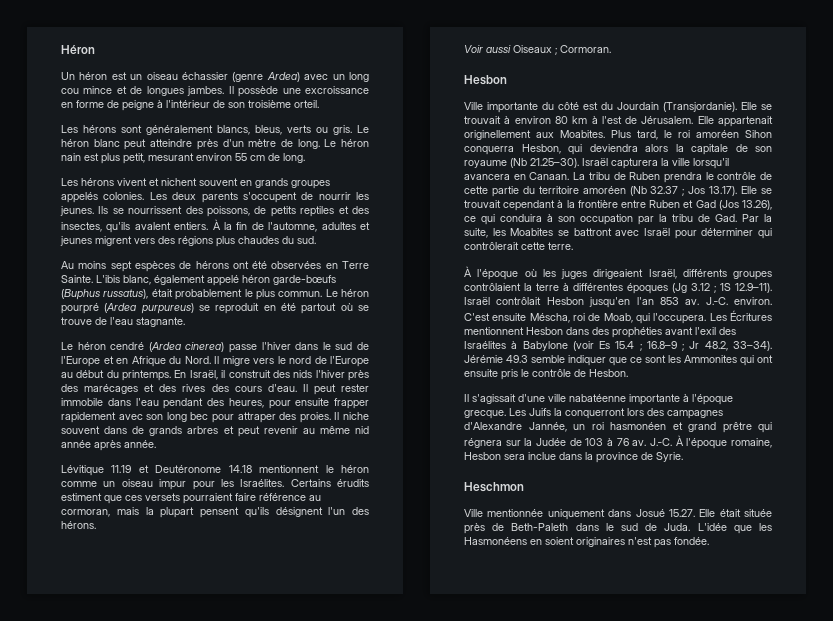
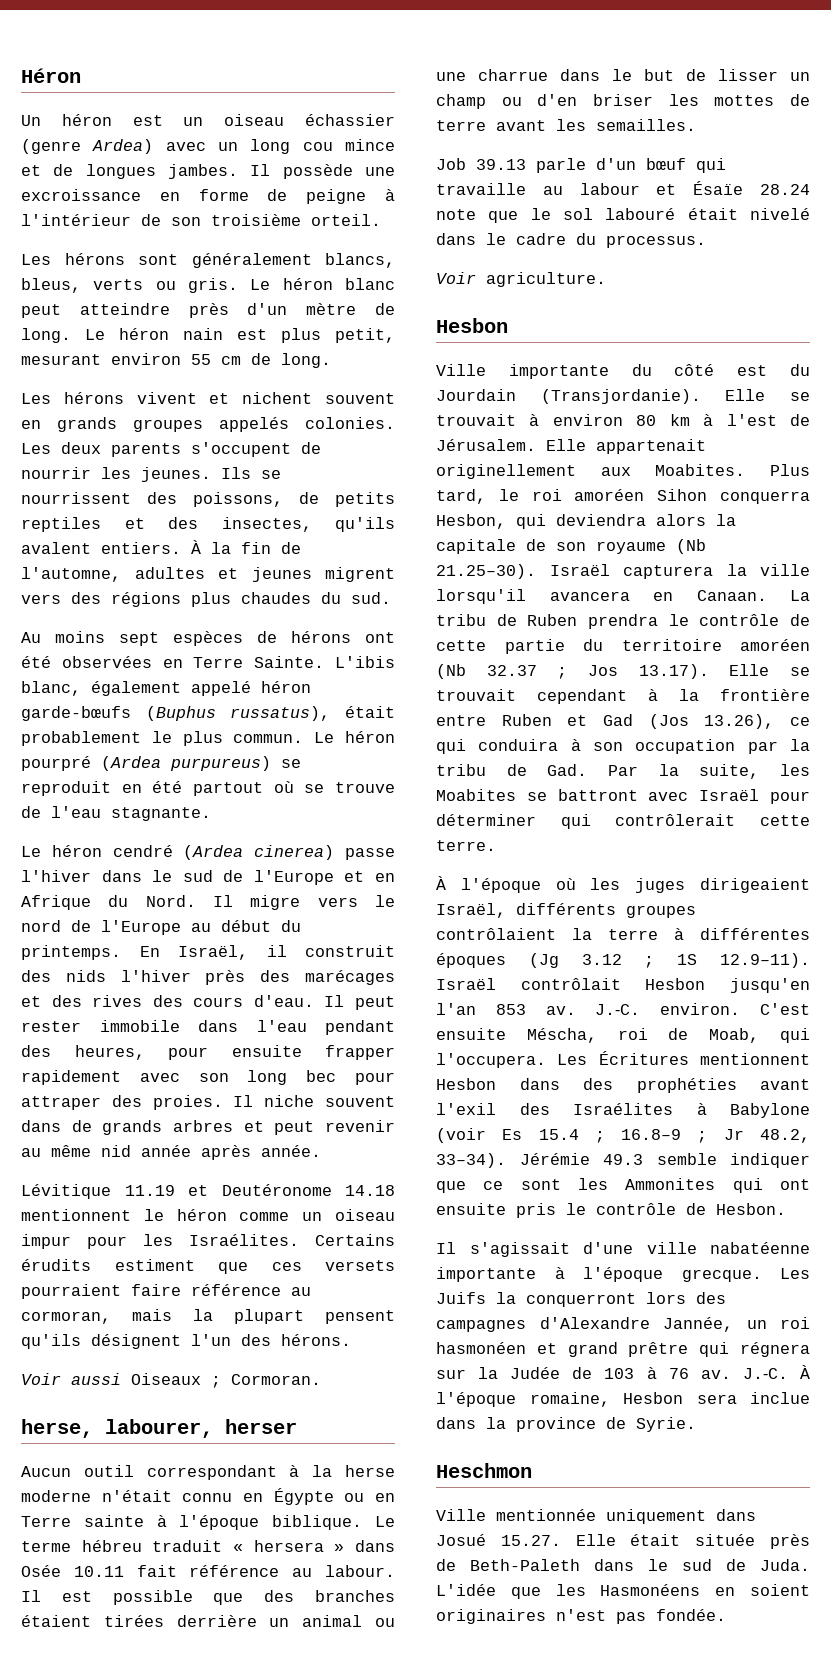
(611, 49) none -> [21,1419,297,1438] [21,1465,395,1480] [21,1488,395,1505] [21,1515,396,1530] [21,1540,395,1552] [21,1565,395,1577] [21,1590,396,1605] [21,1615,396,1627] [436,69,810,81] [436,94,810,109] [436,119,696,131] [436,158,726,173] [436,181,810,195] [436,208,810,223] [436,233,706,248] [436,272,606,287] // herse, labourer, herser // Aucun outil correspondant à la herse moderne n'était connu en Égypte ou en Terre sainte à l'époque biblique. Le terme hébreu traduit « hersera » dans Osée 10.11 fait référence au labour. Il est possible que des branches étaient tirées derrière un animal ou une charrue dans le but de lisser un champ ou d'en briser les mottes de terre avant les semailles. // Job 39.13 parle d'un bœuf qui travaille au labour et Ésaïe 28.24 note que le sol labouré était nivelé dans le cadre du processus. // Voir agriculture.

